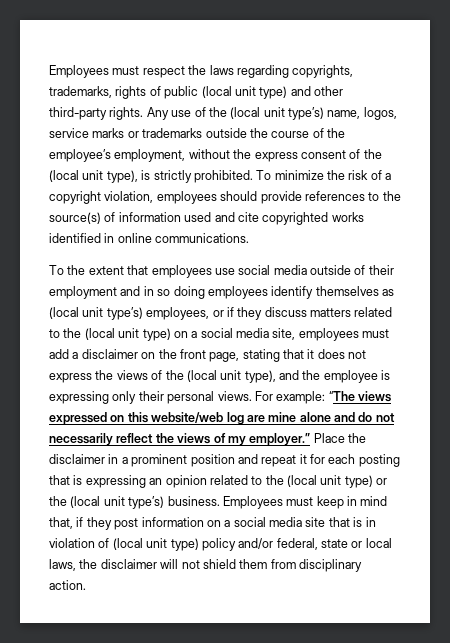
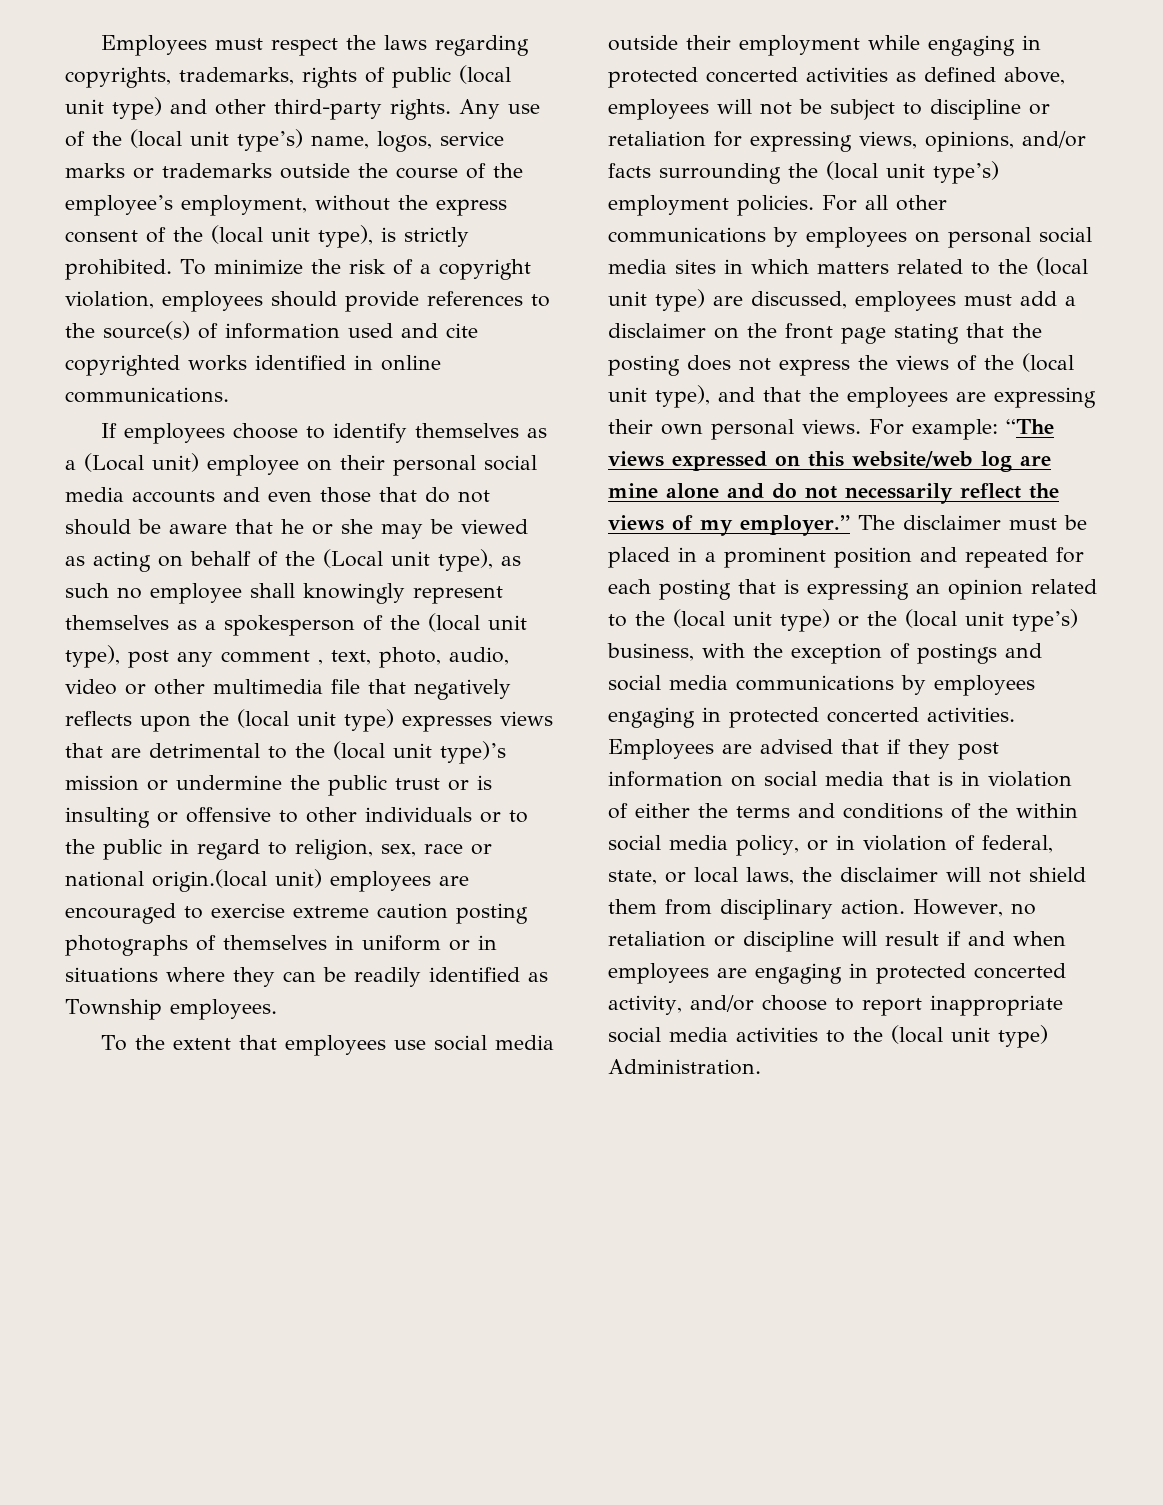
(250, 238) none -> [101,423,548,444] [65,453,537,476] [65,487,490,503] [65,519,528,539] [65,549,521,572] [65,583,503,604] [65,613,527,636] [65,645,509,668] [65,679,511,700] [65,709,553,732] [65,741,506,764] [65,775,492,796] [65,807,528,828] [65,839,492,860] [65,869,469,892] [65,903,528,924] [65,935,497,956] [65,967,548,987] [65,999,277,1020] // If employees choose to identify themselves as a (Local unit) employee on their personal social media accounts and even those that do not should be aware that he or she may be viewed as acting on behalf of the (Local unit type), as such no employee shall knowingly represent themselves as a spokesperson of the (local unit type), post any comment , text, photo, audio, video or other multimedia file that negatively reflects upon the (local unit type) expresses views that are detrimental to the (local unit type)’s mission or undermine the public trust or is insulting or offensive to other individuals or to the public in regard to religion, sex, race or national origin.(local unit) employees are encouraged to exercise extreme caution posting photographs of themselves in uniform or in situations where they can be readily identified as Township employees.
[354,265,366,275] of -> (678, 43) none
[120,286,394,299] [49,307,307,320] and in so doing employees identify themselves as (local unit type’s) employees, or if they discuss -> [868,35,1041,56] [608,67,1065,88] [608,99,1050,120] [608,131,1086,152] [608,161,999,184] [608,195,947,216] [608,227,1092,248] [608,259,809,274] while engaging in protected concerted activities as defined above, employees will not be subject to discipline or retaliation for expressing views, opinions, and/or facts surrounding the (local unit type’s) employment policies. For all other communications by employees on personal social media sites in which
[173,328,296,340] on a social media site, -> [713,291,847,309] are discussed,
[209,352,240,362] page, -> [841,327,886,344] page
[307,349,315,359] it -> [1012,323,1042,338] [608,355,680,376] the posting
[302,370,391,383] [49,391,164,404] the employee is expressing only their -> [763,387,1096,408] [608,419,703,435] that the employees are expressing their own
[313,433,366,443] [49,454,105,464] Place the disclaimer -> [857,515,1087,530] [608,547,670,568] The disclaimer must be placed
[261,454,307,467] repeat it -> [965,547,1048,568] repeated
[167,496,388,509] [49,517,73,529] business. Employees must keep in mind that, -> [607,643,1042,664] [608,675,1035,696] [608,707,1015,728] [608,739,879,760] business, with the exception of postings and social media communications by employees engaging in protected concerted activities. Employees are advised that
[224,517,326,527] a social media site -> [764,771,884,787] social media
[112,538,348,551] (local unit type) policy and/or federal, state -> [635,803,1078,819] [608,835,1053,856] [608,870,657,885] either the terms and conditions of the within social media policy, or in violation of federal, state,
(86, 585) none -> [913,899,1036,917] [608,931,1066,952] [608,963,1066,984] [608,995,1063,1016] [608,1025,1048,1048] [608,1059,761,1075] However, no retaliation or discipline will result if and when employees are engaging in protected concerted activity, and/or choose to report inappropriate social media activities to the (local unit type) Administration.

